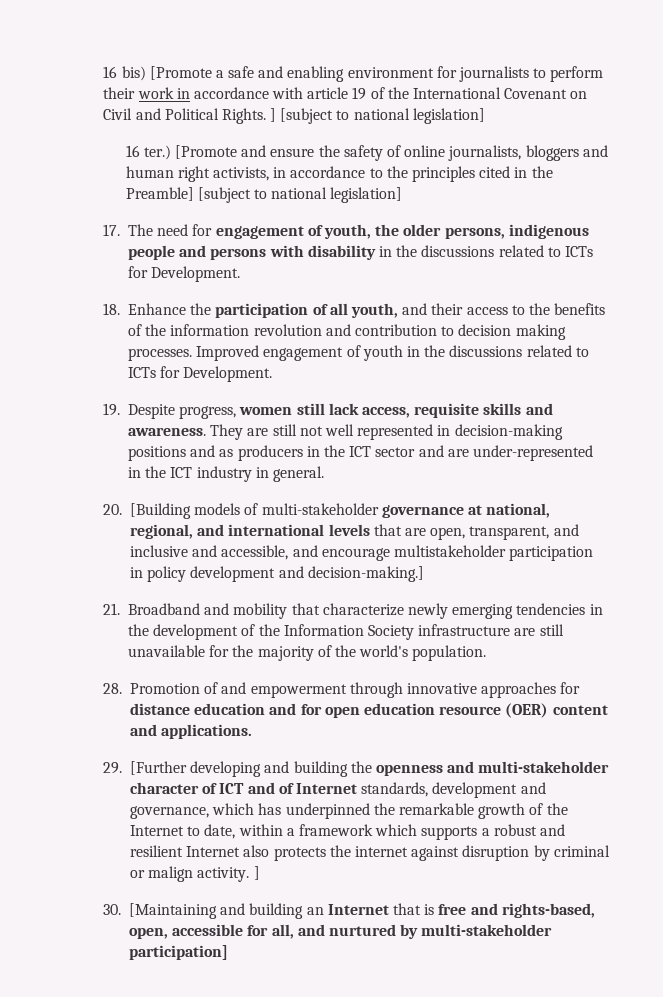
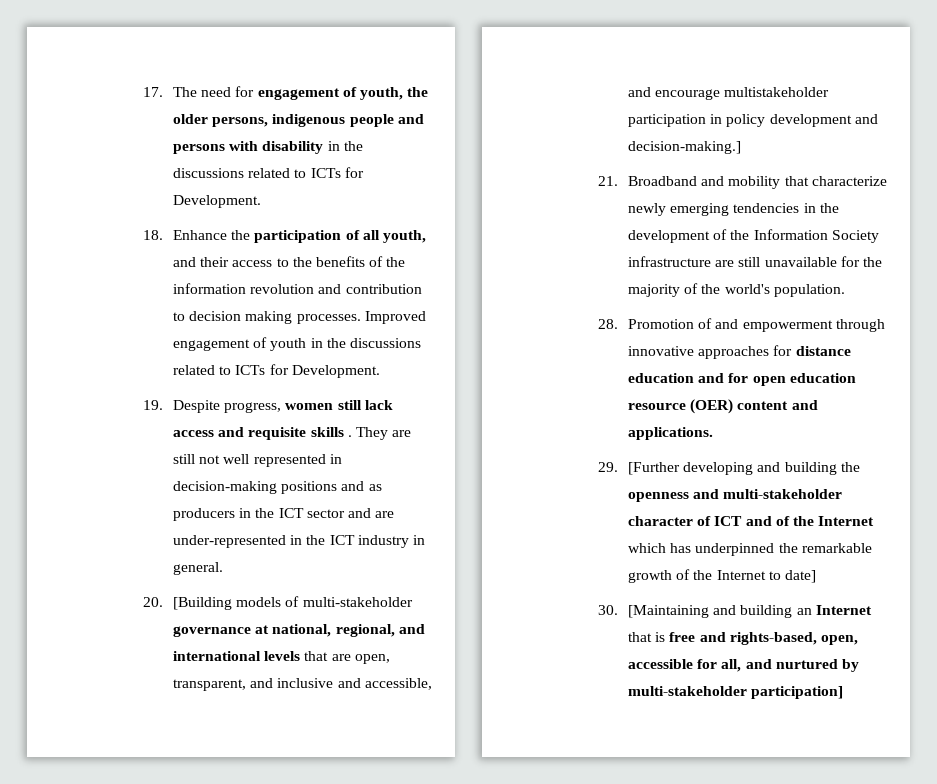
[103,66,604,82] [103,87,588,100] [103,108,485,124] [125,145,608,161] [125,166,553,182] [125,187,403,203] 16 bis) [Promote a safe and enabling environment for journalists to perform their work in accordance with article 19 of the International Covenant on Civil and Political Rights. ] [subject to national legislation] // 16 ter.) [Promote and ensure the safety of online journalists, bloggers and human right activists, in accordance to the principles cited in the Preamble] [subject to national legislation] // -> (142, 92) none
[362,403,553,418] [128,427,207,436] access, requisite skills and awareness. -> [173,427,352,440] access and requisite skills .
[296,782,546,798] [130,806,210,819] Internet standards, development and governance, -> [792,516,875,526] the Internet
[204,824,565,840] [130,845,610,861] [130,866,260,882] date, within a framework which supports a robust and resilient Internet also protects the internet against disruption by criminal or malign activity. ] -> [784,570,816,583] date]

